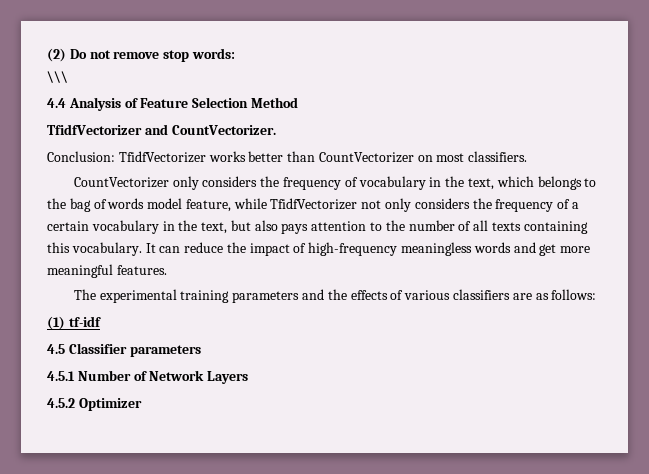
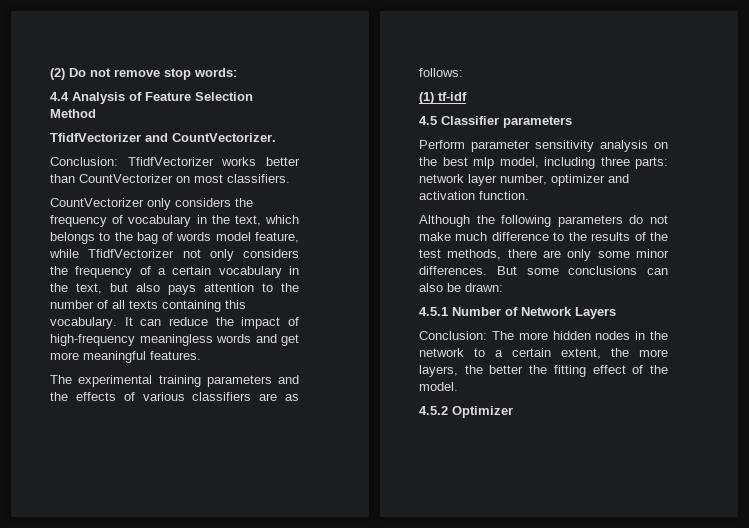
[47,71,68,83] // \\\ -> (237, 72) none
(201, 351) none -> [419,140,668,152] [419,157,668,169] [419,174,629,186] [419,191,529,200] [419,215,668,227] [419,232,668,241] [419,249,669,261] [419,266,668,275] [419,283,503,292] // Perform parameter sensitivity analysis on the best mlp model, including three parts: network layer number, optimizer and activation function. // Although the following parameters do not make much difference to the results of the test methods, there are only some minor differences. But some conclusions can also be drawn:
(249, 377) none -> [419,331,668,340] [419,348,668,359] [419,365,668,377] [419,382,458,391] // Conclusion: The more hidden nodes in the network to a certain extent, the more layers, the better the fitting effect of the model.

